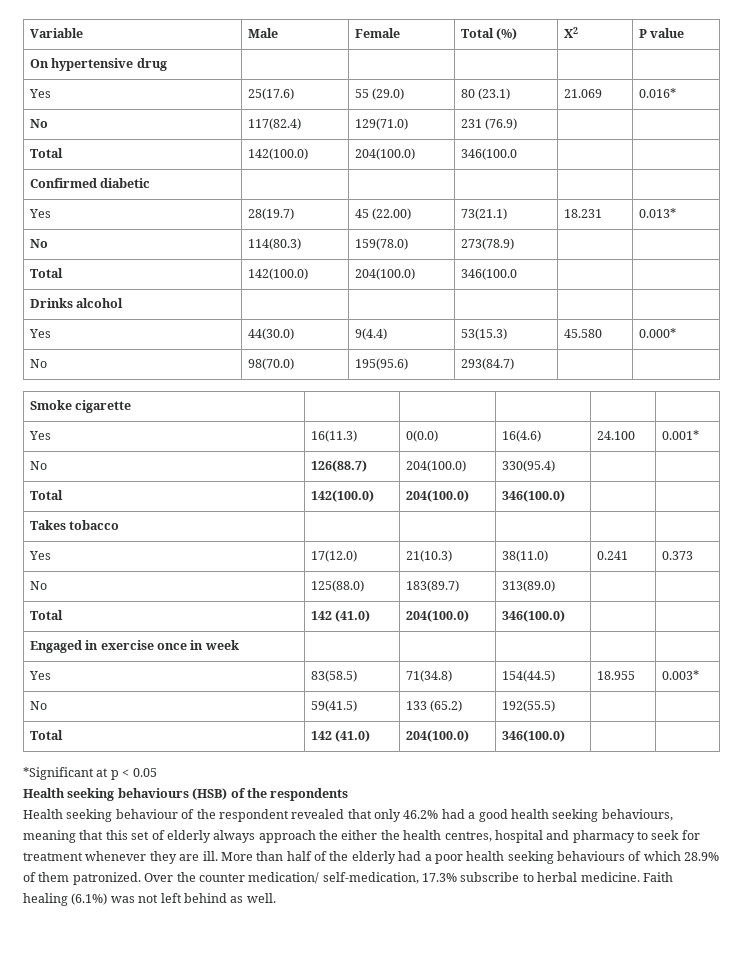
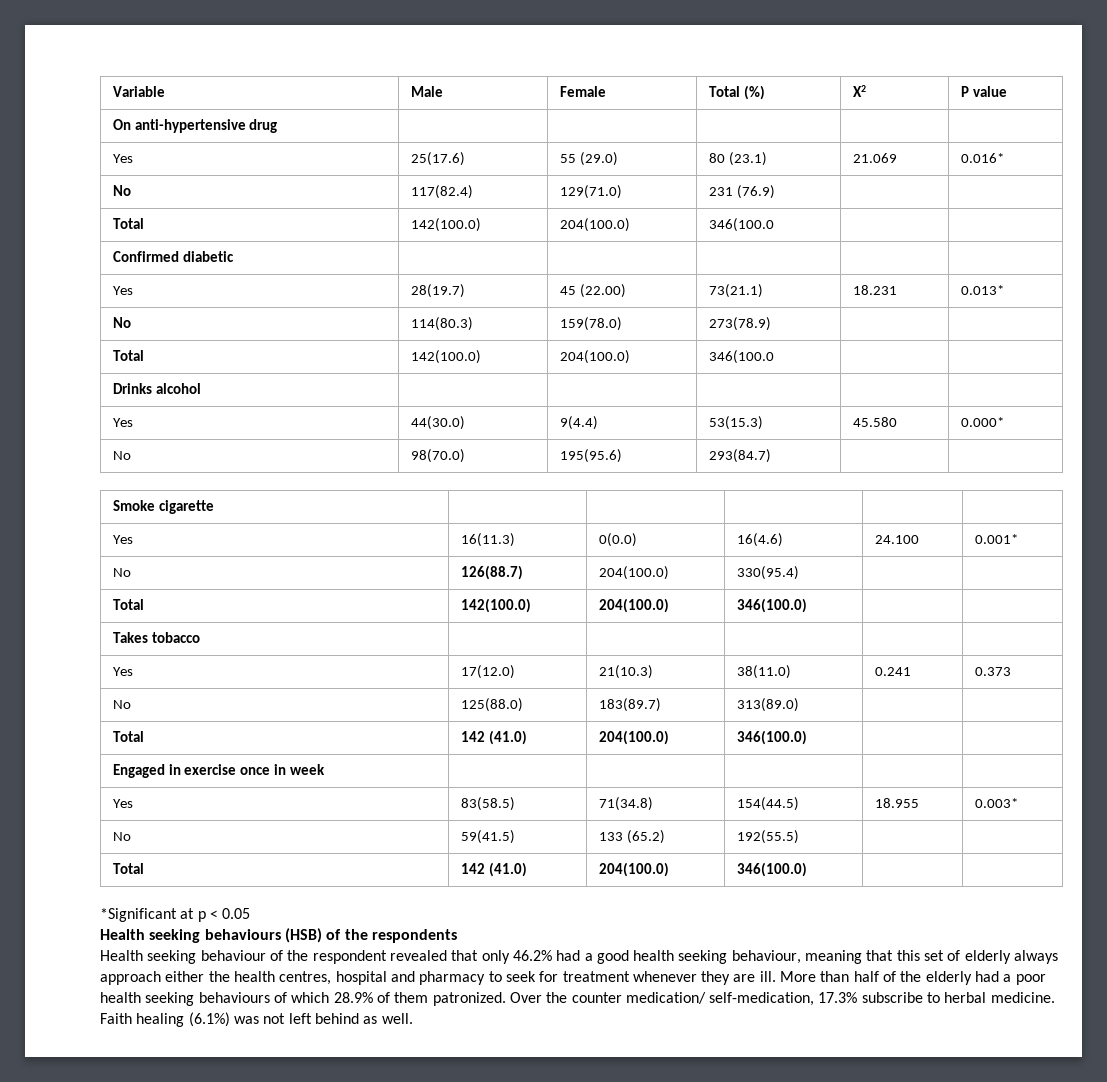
[51,58,134,71] hypertensive -> [134,119,246,133] anti-hypertensive
[601,809,673,821] behaviours, -> [731,950,801,964] behaviour,
[319,830,338,840] the -> (161, 978) none

